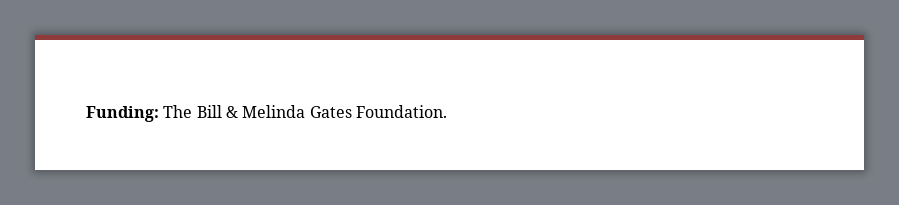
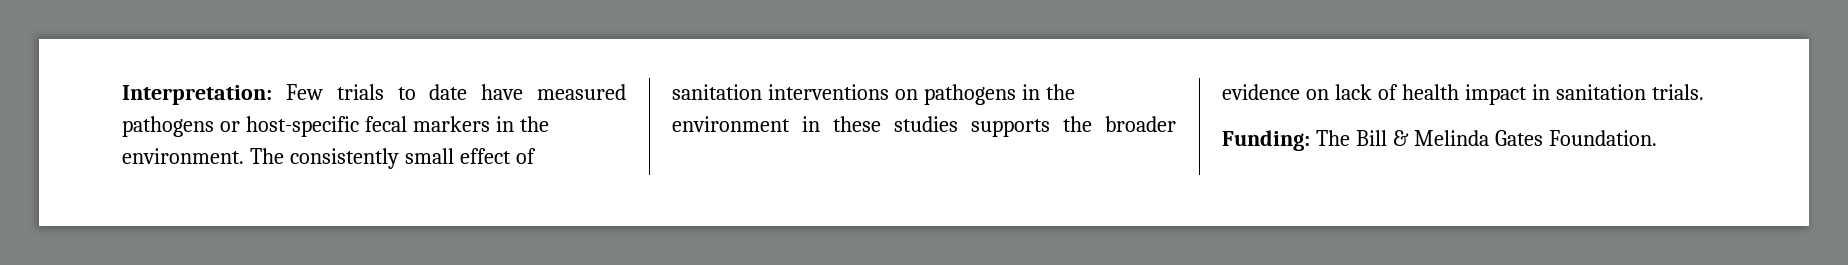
(86, 114) none -> [122,84,626,105] [122,116,549,137] [122,148,536,169] [672,84,1075,105] [672,116,1176,137] [1222,84,1704,105] Interpretation: Few trials to date have measured pathogens or host-specific fecal markers in the environment. The consistently small effect of sanitation interventions on pathogens in the environment in these studies supports the broader evidence on lack of health impact in sanitation trials. //

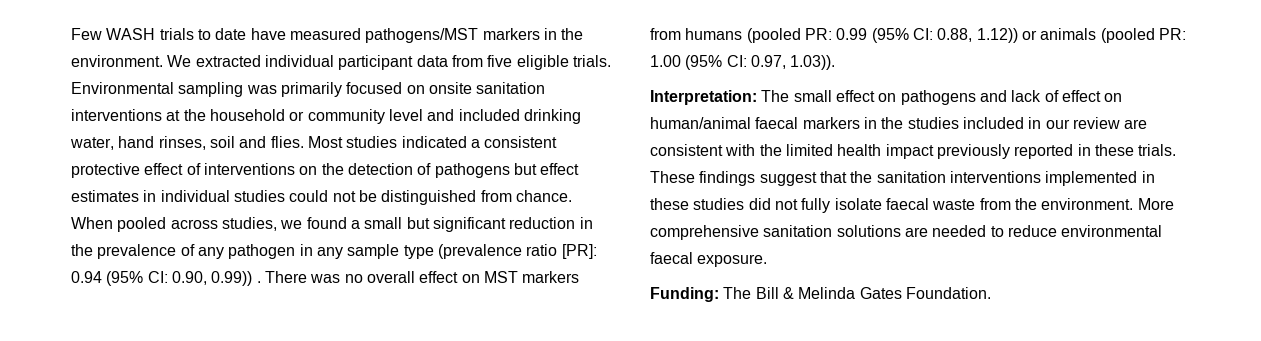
[122,84,323,105] Interpretation: Few -> [71,28,156,40] Few WASH
[122,116,549,137] [122,148,536,169] [672,84,1075,105] [672,116,1176,137] [1222,84,1704,105] pathogens or host-specific fecal markers in the environment. The consistently small effect of sanitation interventions on pathogens in the environment in these studies supports the broader evidence on lack of health impact in sanitation trials. -> [365,28,584,43] [71,55,611,70] [71,82,546,97] [71,109,581,124] [70,136,558,150] [71,163,580,178] [71,190,572,205] [71,217,593,232] [71,244,597,259] [71,271,580,286] [650,28,1186,43] [650,55,836,70] [650,90,1123,105] [650,117,1148,129] [650,144,1177,159] [650,171,1155,186] [650,198,1174,213] [650,225,1163,240] [650,252,768,267] pathogens/MST markers in the environment. We extracted individual participant data from five eligible trials. Environmental sampling was primarily focused on onsite sanitation interventions at the household or community level and included drinking water, hand rinses, soil and flies. Most studies indicated a consistent protective effect of interventions on the detection of pathogens but effect estimates in individual studies could not be distinguished from chance. When pooled across studies, we found a small but significant reduction in the prevalence of any pathogen in any sample type (prevalence ratio [PR]: 0.94 (95% CI: 0.90, 0.99)) . There was no overall effect on MST markers from humans (pooled PR: 0.99 (95% CI: 0.88, 1.12)) or animals (pooled PR: 1.00 (95% CI: 0.97, 1.03)). // Interpretation: The small effect on pathogens and lack of effect on human/animal faecal markers in the studies included in our review are consistent with the limited health impact previously reported in these trials. These findings suggest that the sanitation interventions implemented in these studies did not fully isolate faecal waste from the environment. More comprehensive sanitation solutions are needed to reduce environmental faecal exposure.

